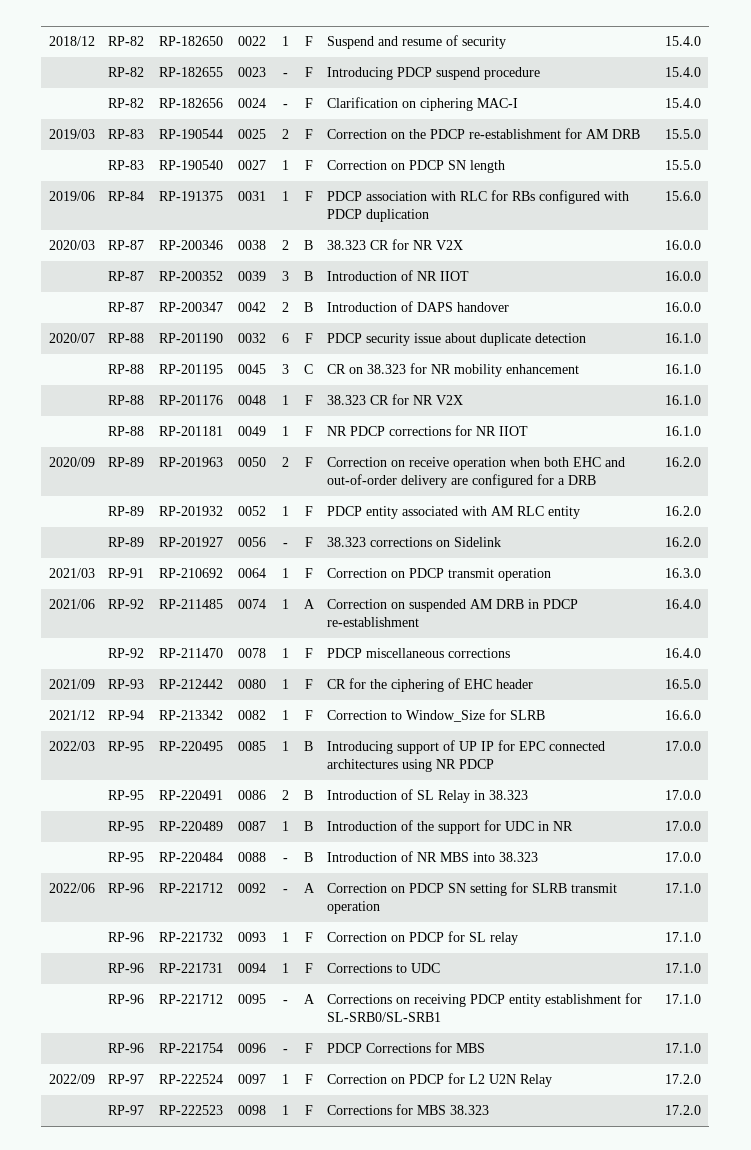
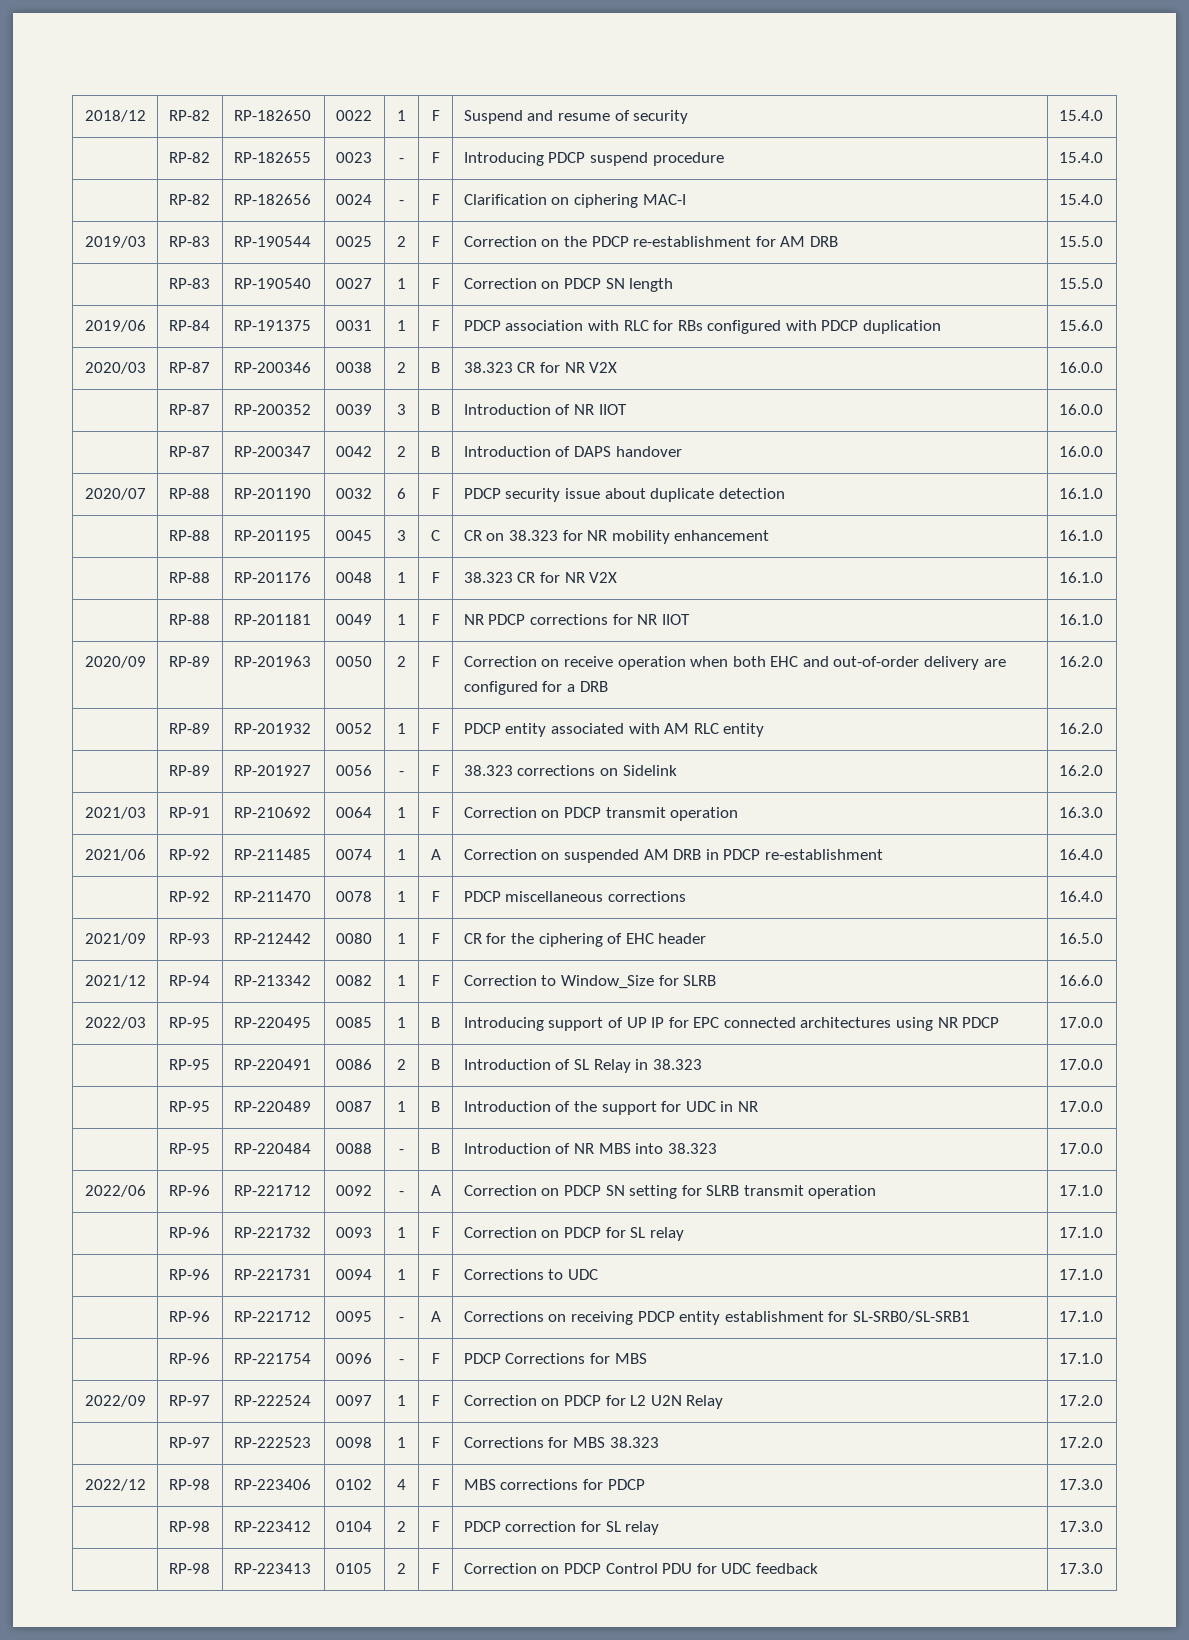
(701, 1110) none -> [84,1479,146,1491] [168,1479,210,1490] [233,1479,311,1490] [335,1479,372,1490] [397,1479,406,1490] [431,1479,440,1490] [463,1479,645,1490] [1058,1479,1103,1490] [168,1521,210,1532] [233,1521,311,1532] [335,1521,372,1532] [397,1521,406,1532] [431,1521,440,1532] [463,1521,660,1535] [1058,1521,1103,1532] [168,1563,210,1574] [233,1563,311,1574] [335,1563,372,1574] [397,1563,406,1574] [431,1563,440,1574] [463,1563,818,1574] [1058,1563,1103,1574] // 2022/12 | RP-98 | RP-223406 | 0102 | 4 | F | MBS corrections for PDCP | 17.3.0 // | RP-98 | RP-223412 | 0104 | 2 | F | PDCP correction for SL relay | 17.3.0 // | RP-98 | RP-223413 | 0105 | 2 | F | Correction on PDCP Control PDU for UDC feedback | 17.3.0

